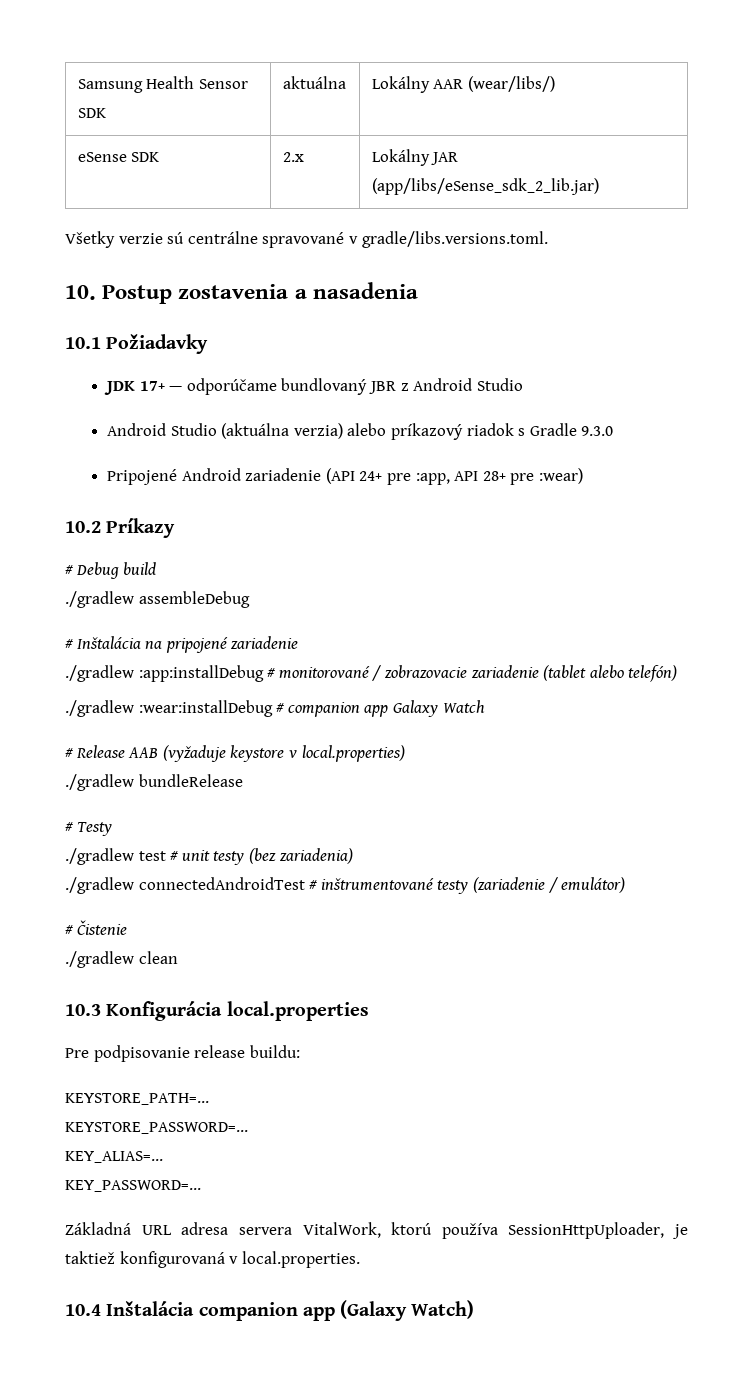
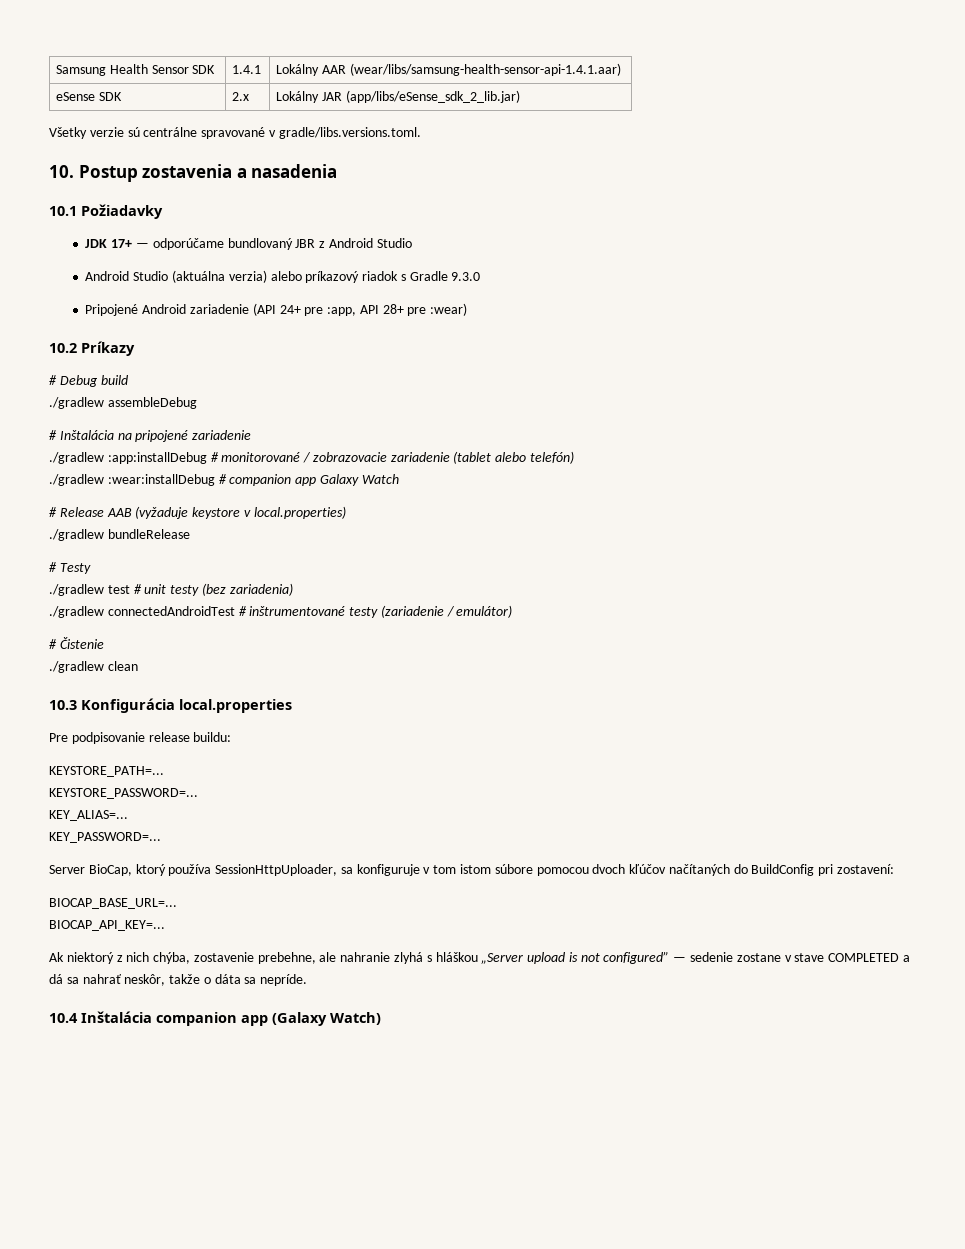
[282,76,346,89] aktuálna -> [232,65,262,74] 1.4.1
[467,76,555,92] (wear/libs/) -> [349,63,621,76] (wear/libs/samsung-health-sensor-api-1.4.1.aar)
[65,1222,688,1239] [65,1251,360,1268] Základná URL adresa servera VitalWork, ktorú používa SessionHttpUploader, je taktiež konfigurovaná v local.properties. -> [49,864,895,876] [49,898,177,909] [49,920,165,931] [49,951,910,964] [49,974,308,986] Server BioCap, ktorý používa SessionHttpUploader, sa konfiguruje v tom istom súbore pomocou dvoch kľúčov načítaných do BuildConfig pri zostavení: // BIOCAP_BASE_URL=... // BIOCAP_API_KEY=... // Ak niektorý z nich chýba, zostavenie prebehne, ale nahranie zlyhá s hláškou „Server upload is not configured” — sedenie zostane v stave COMPLETED a dá sa nahrať neskôr, takže o dáta sa nepríde.

